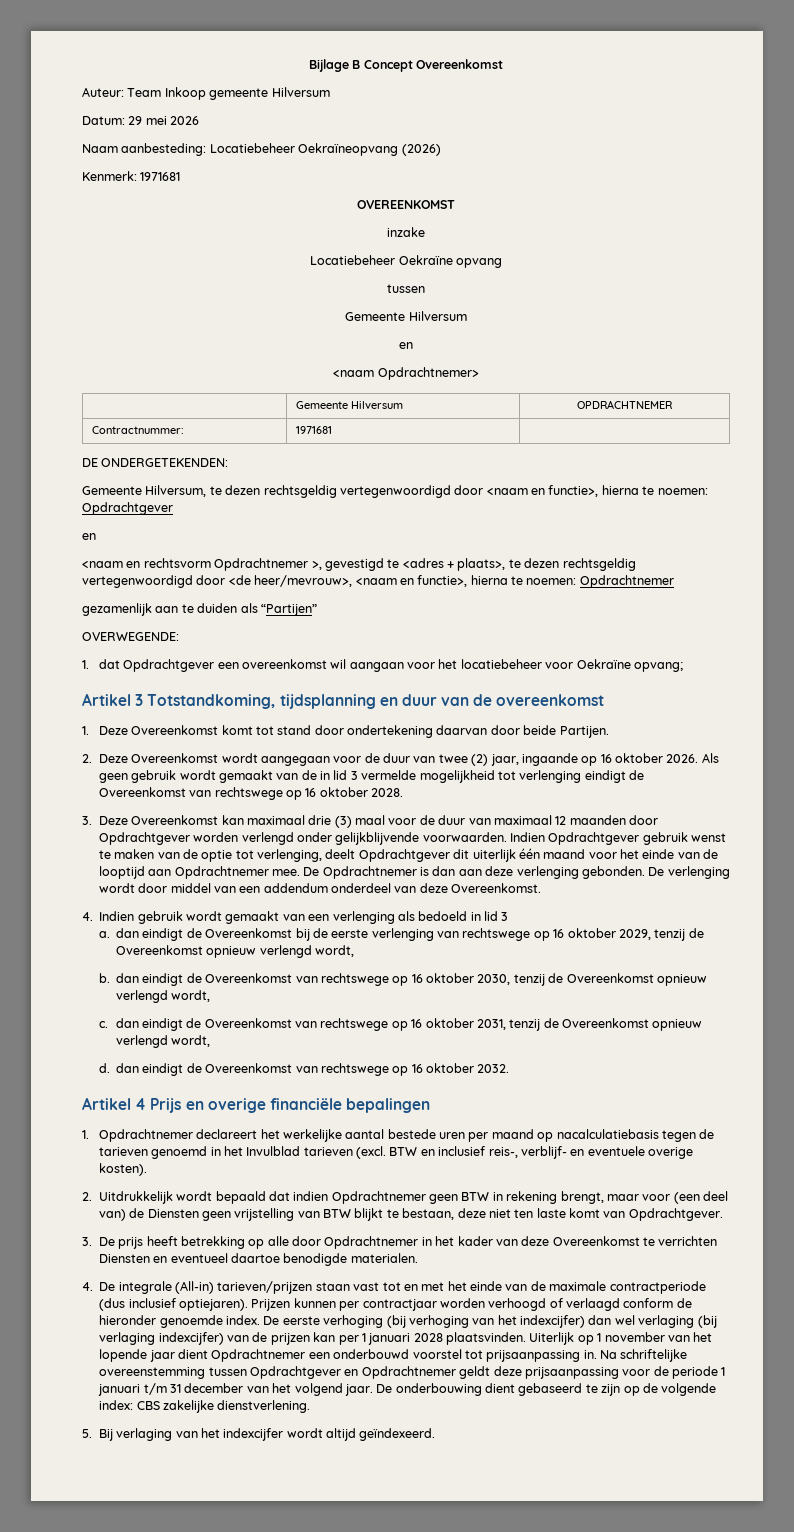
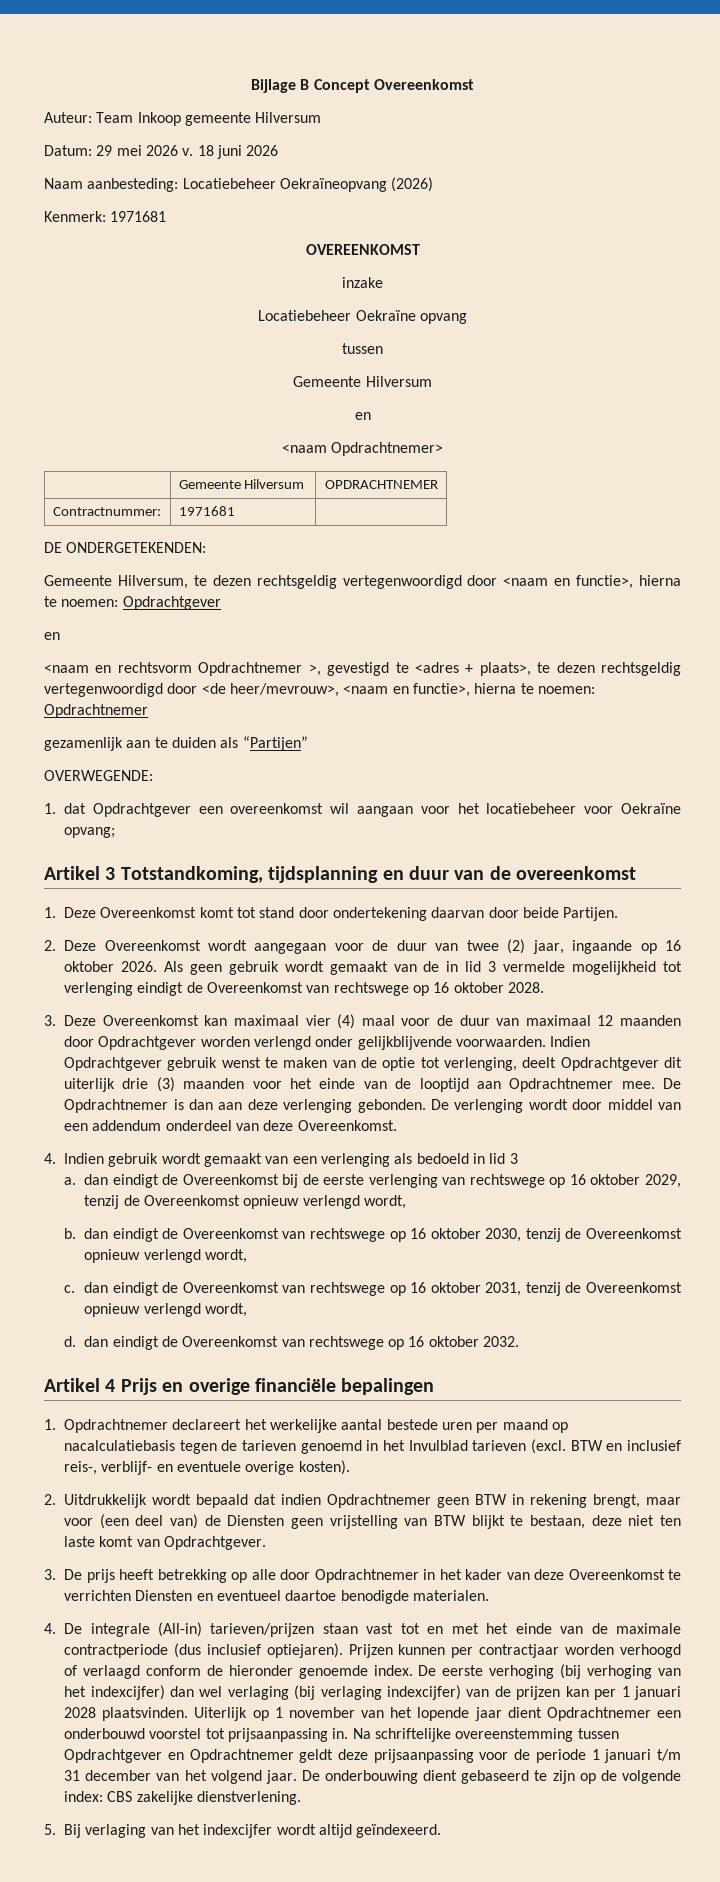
(200, 120) none -> [182,145,279,159] v. 18 juni 2026
[308,815,352,828] drie (3) -> [305,1014,356,1029] vier (4)
[518,848,586,859] één maand -> [122,1077,245,1092] drie (3) maanden

